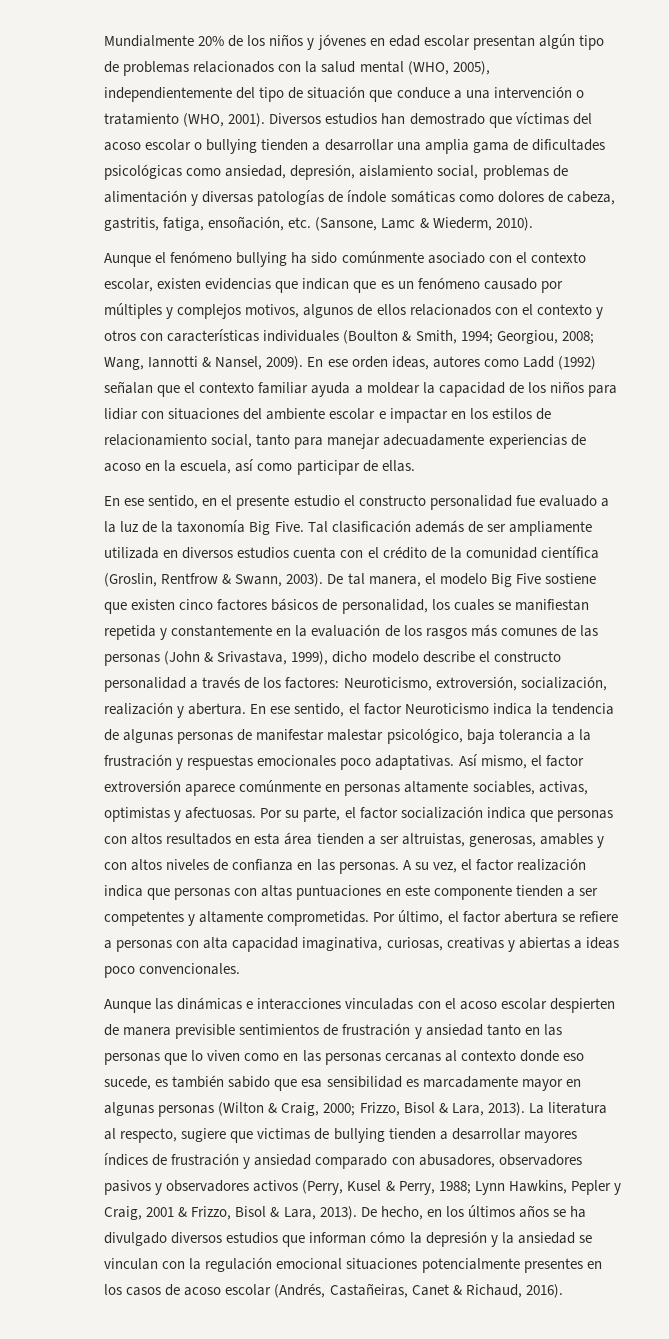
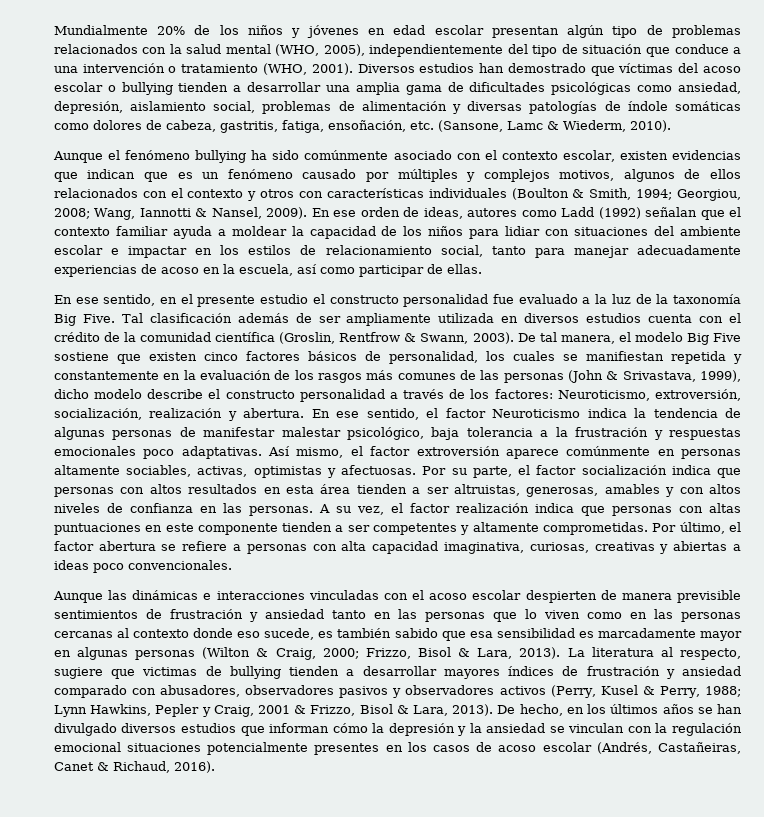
(388, 362) none -> [403,207,420,217] de
[569,1206,586,1218] ha -> [716,704,742,714] han

